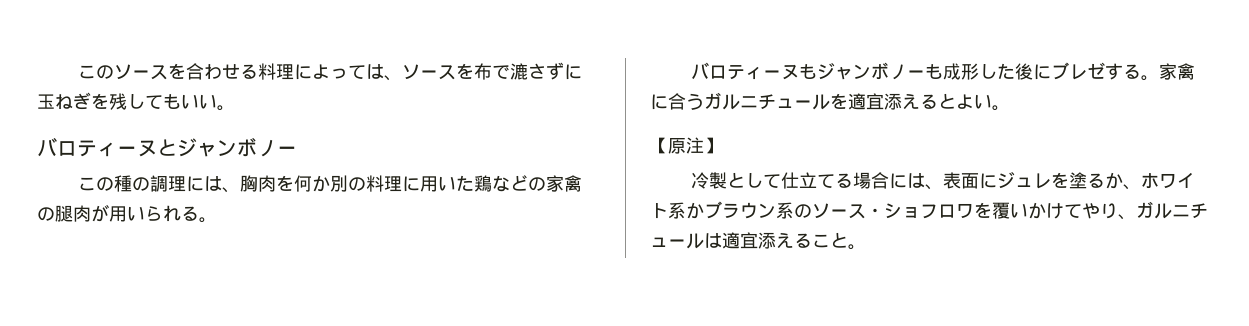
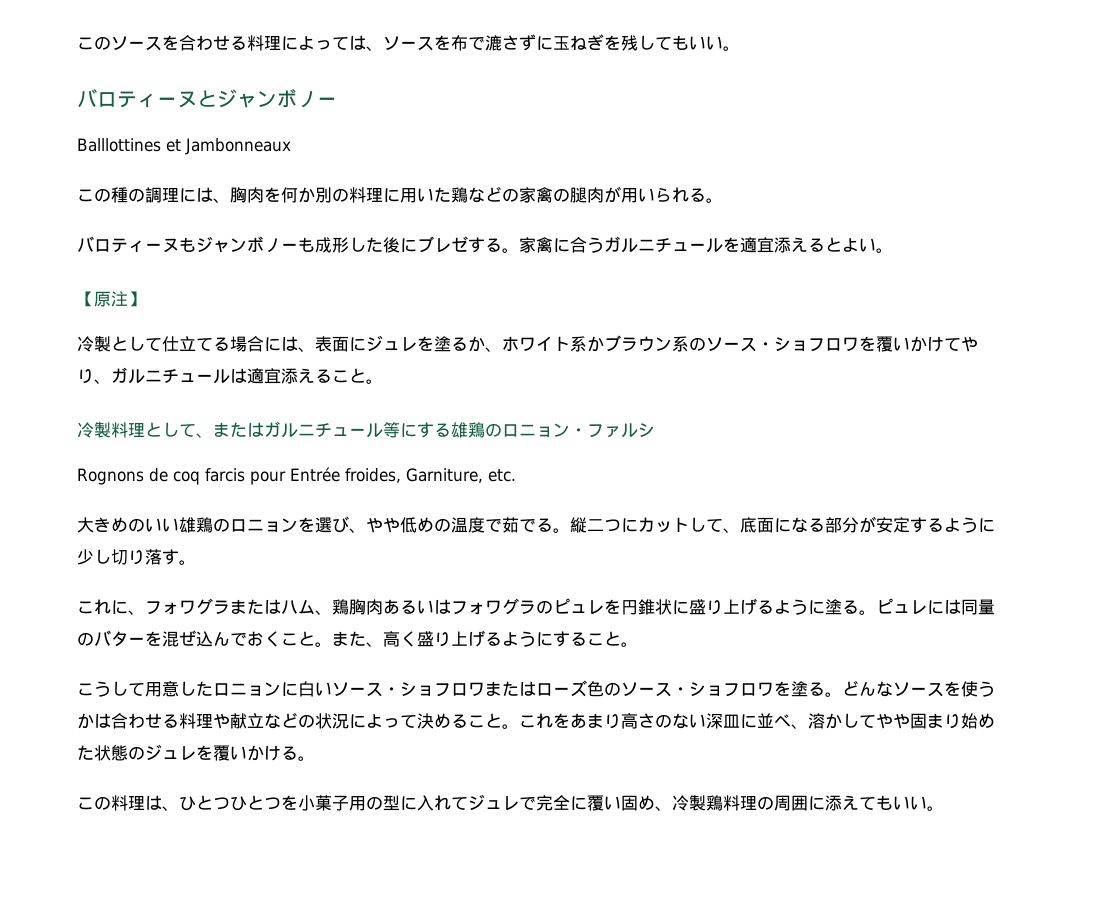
(297, 150) none -> [77,138,291,155] // Balllottines et Jambonneaux
(866, 247) none -> [77,421,655,438] [77,467,516,485] [77,516,995,533] [77,549,196,565] [77,598,995,615] [77,630,638,647] [77,680,995,697] [77,712,995,729] [77,744,315,761] [77,794,944,811] // 冷製料理として、またはガルニチュール等にする雄鶏のロニョン・ファルシ // Rognons de coq farcis pour Entrée froides, Garniture, etc. // 大きめのいい雄鶏のロニョンを選び、やや低めの温度で茹でる。縦二つにカットして、底面になる部分が安定するように少し切り落す。 // これに、フォワグラまたはハム、鶏胸肉あるいはフォワグラのピュレを円錐状に盛り上げるように塗る。ピュレには同量のバターを混ぜ込んでおくこと。また、高く盛り上げるようにすること。 // こうして用意したロニョンに白いソース・ショフロワまたはローズ色のソース・ショフロワを塗る。どんなソースを使うかは合わせる料理や献立などの状況によって決めること。これをあまり高さのない深皿に並べ、溶かしてやや固まり始めた状態のジュレを覆いかける。 // この料理は、ひとつひとつを小菓子用の型に入れてジュレで完全に覆い固め、冷製鶏料理の周囲に添えてもいい。

